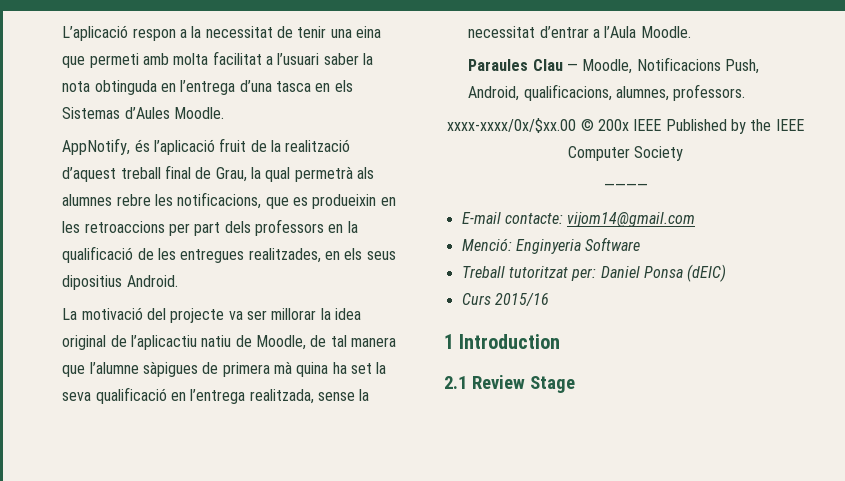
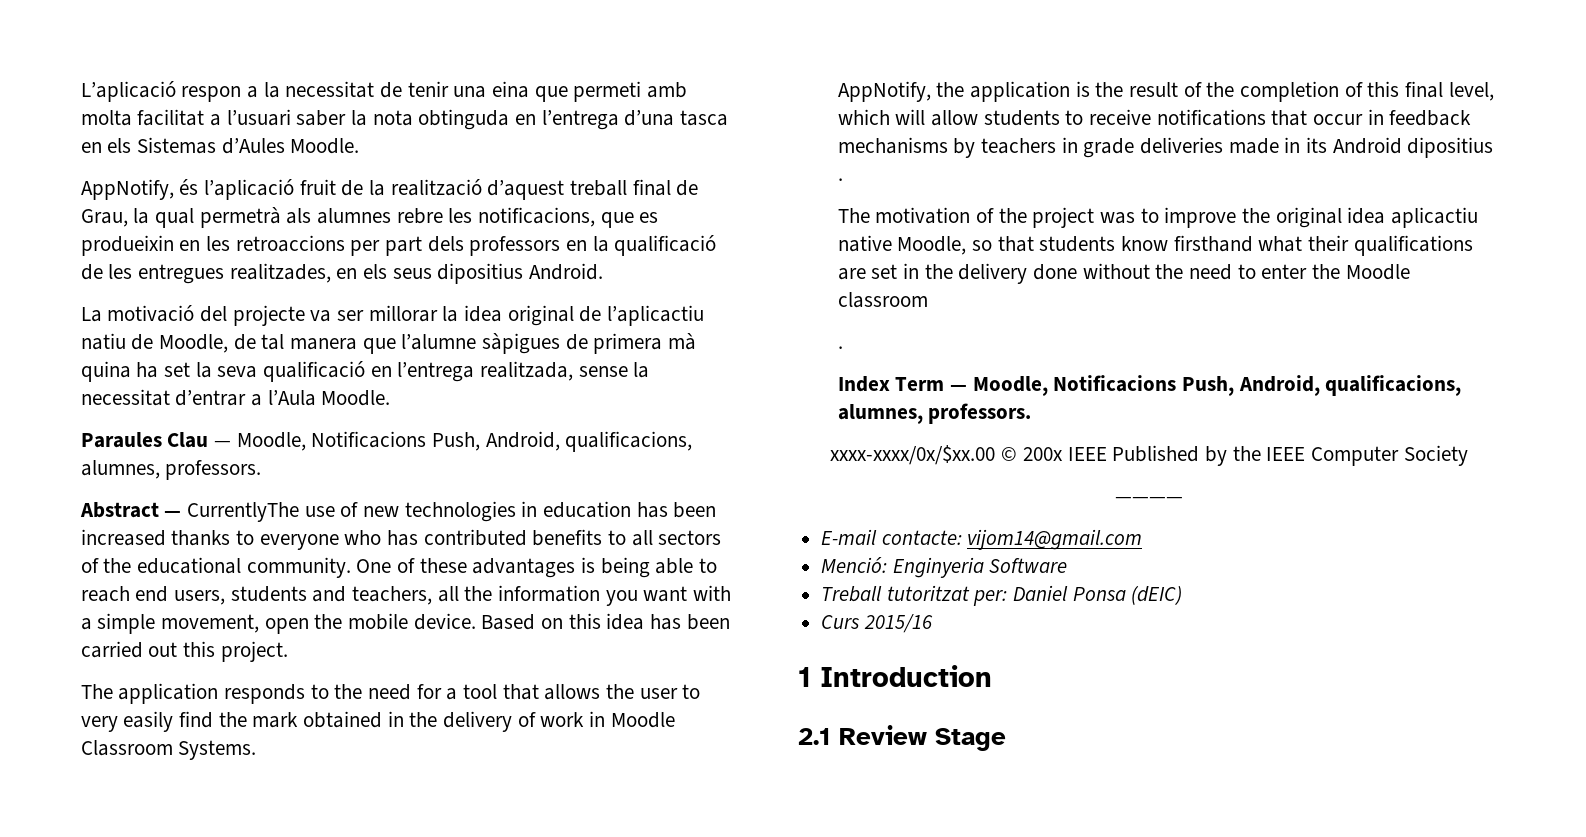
(746, 92) none -> [79,501,717,522] [80,529,722,550] [80,557,718,578] [80,585,732,606] [80,613,730,634] [80,641,288,662] [80,683,701,704] [80,711,675,732] [80,740,257,760] [837,81,1494,102] [837,109,1472,126] [837,137,1494,158] [837,178,843,181] [837,207,1479,228] [837,235,1473,256] [837,263,1410,284] [837,292,928,308] [837,346,843,349] [837,375,1462,396] [837,403,1032,424] // Abstract — CurrentlyThe use of new technologies in education has been increased thanks to everyone who has contributed benefits to all sectors of the educational community. One of these advantages is being able to reach end users, students and teachers, all the information you want with a simple movement, open the mobile device. Based on this idea has been carried out this project. // The application responds to the need for a tool that allows the user to very easily find the mark obtained in the delivery of work in Moodle Classroom Systems. // AppNotify, the application is the result of the completion of this final level, which will allow students to receive notifications that occur in feedback mechanisms by teachers in grade deliveries made in its Android dipositius . // The motivation of the project was to improve the original idea aplicactiu native Moodle, so that students know firsthand what their qualifications are set in the delivery done without the need to enter the Moodle classroom // . // Index Term — Moodle, Notificacions Push, Android, qualificacions, alumnes, professors.

